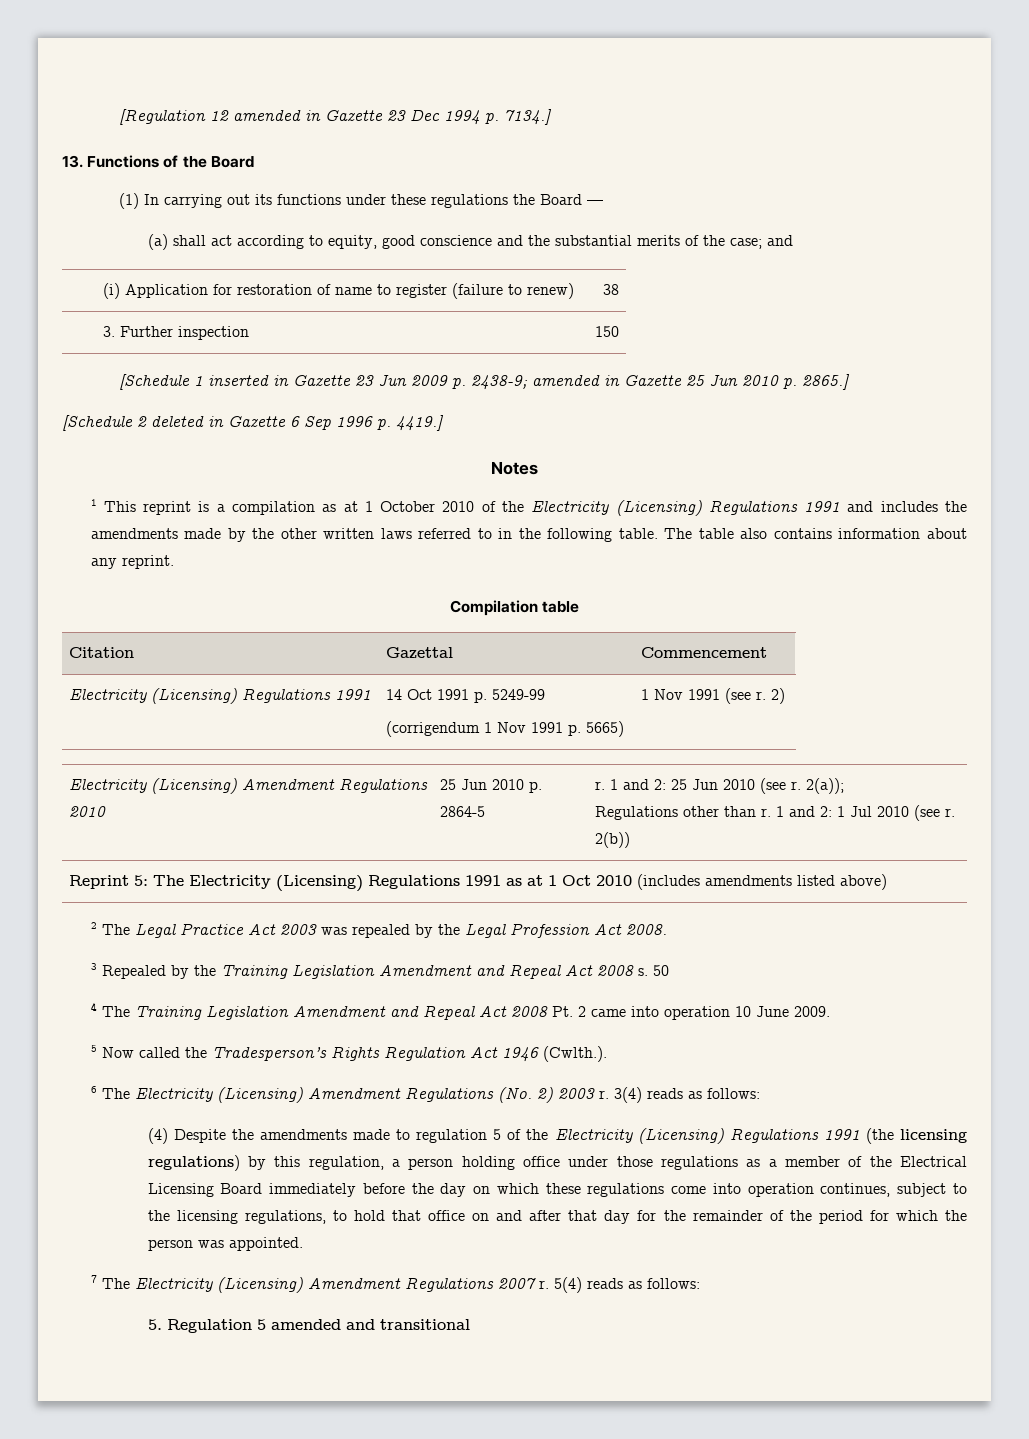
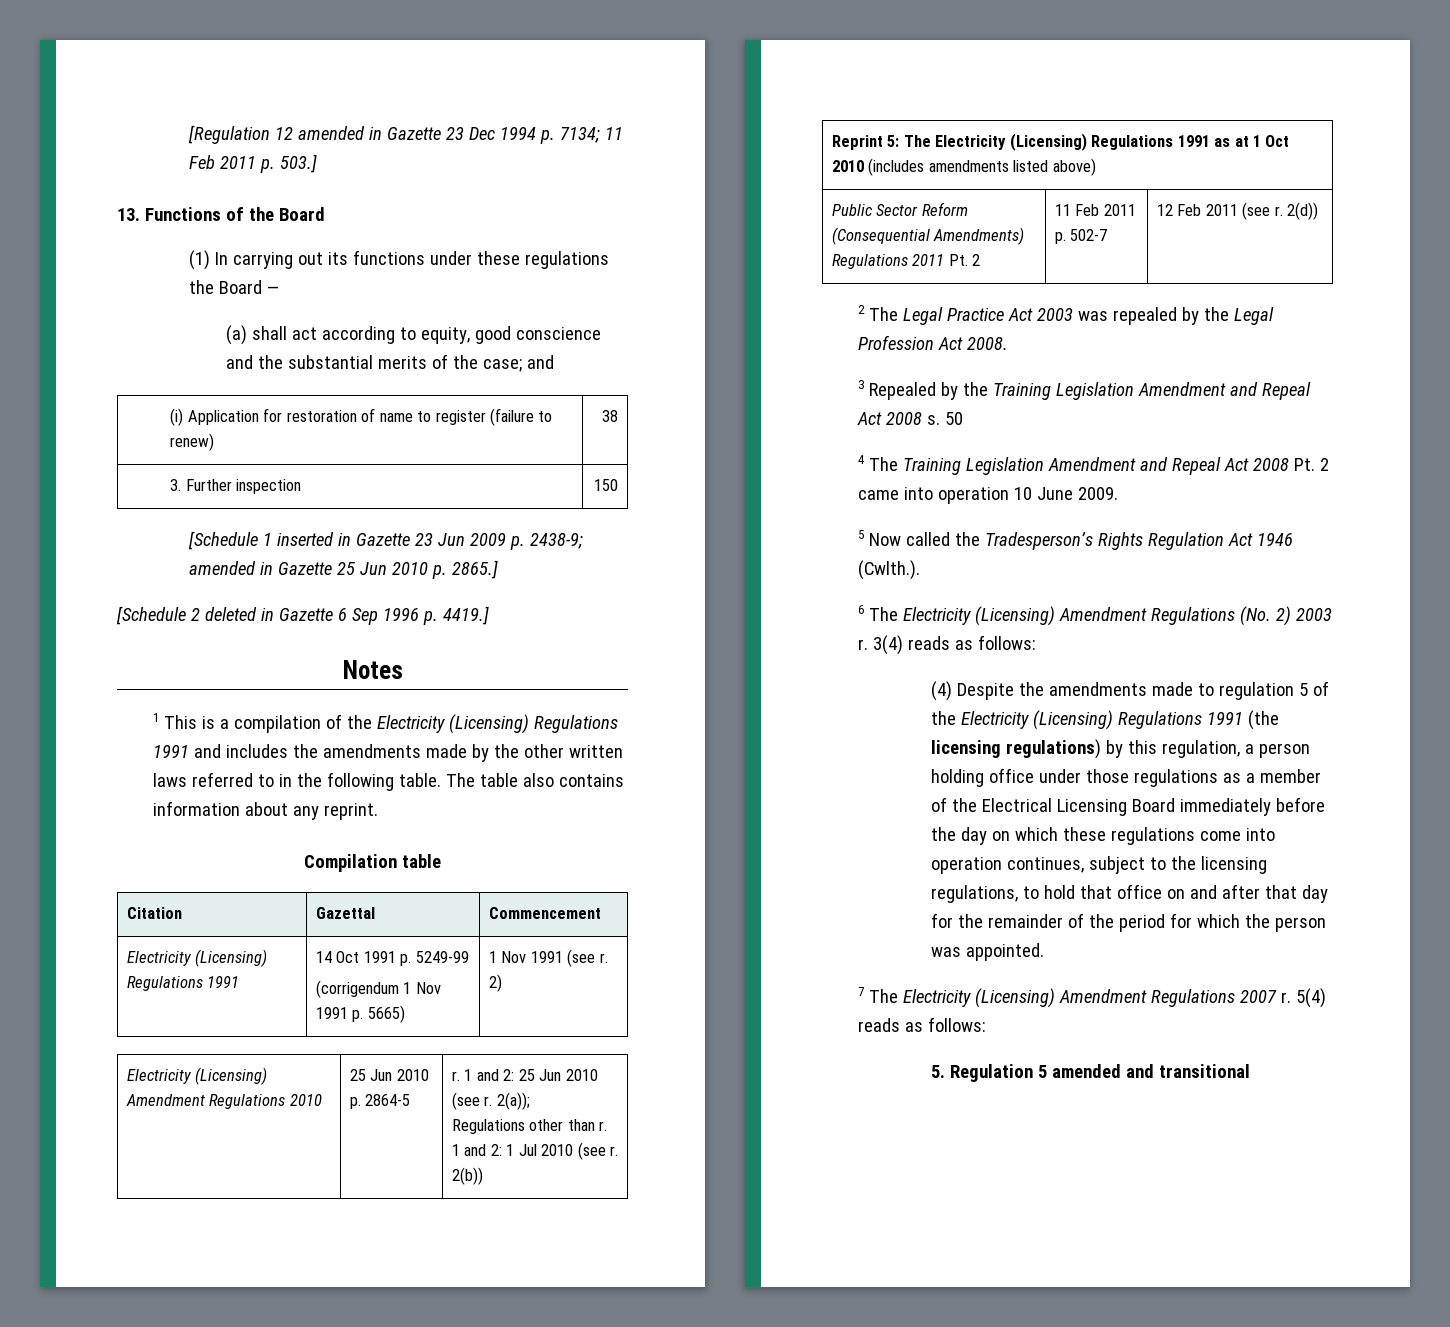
[504,109,553,125] 7134.] -> [560,127,624,143] [189,154,318,173] 7134; 11 Feb 2011 p. 503.]
[143,501,192,515] reprint -> (198, 722) none
[322,501,475,512] as at 1 October 2010 -> (322, 724) none
(887, 882) none -> [831,202,968,216] [831,227,1025,245] [831,254,981,269] [1054,204,1136,216] [1054,229,1108,244] [1156,202,1319,220] // Public Sector Reform (Consequential Amendments) Regulations 2011 Pt. 2 | 11 Feb 2011 p. 502-7 | 12 Feb 2011 (see r. 2(d))

